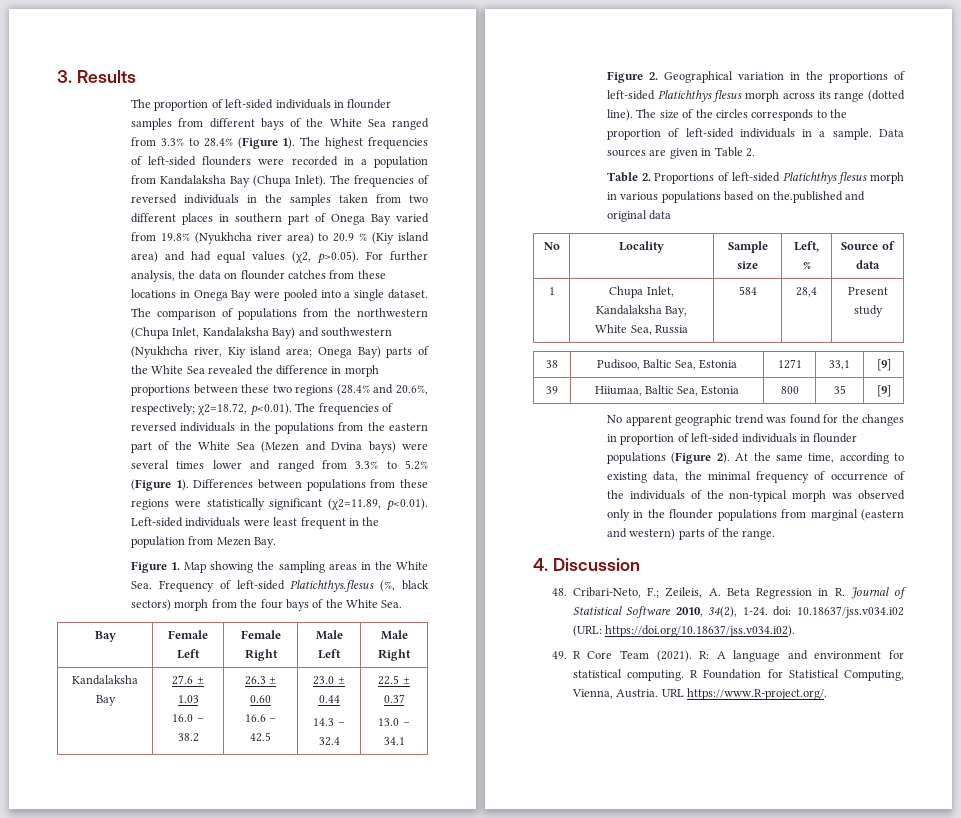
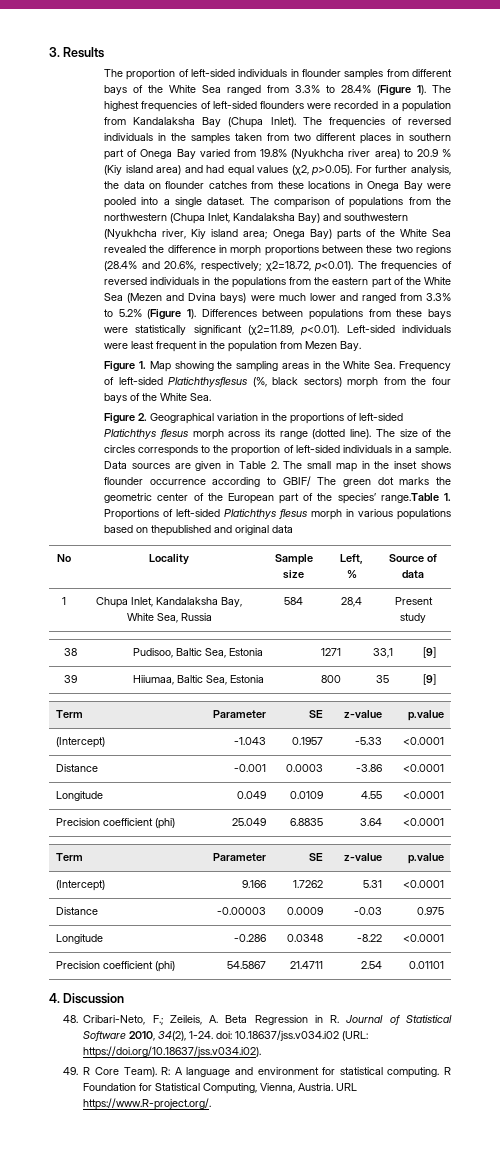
[131,460,205,469] several times -> [278,293,306,301] much
[131,499,170,510] regions -> [428,309,451,319] bays
[290,580,375,592] Platichthys.flesus -> [168,377,248,387] Platichthysflesus
[94,631,116,642] [168,630,208,639] [177,649,200,659] [240,630,281,639] [244,649,278,661] [315,630,343,640] [318,649,341,659] [380,630,408,640] [378,649,411,661] [72,675,138,685] [95,695,116,706] [172,675,204,685] [177,695,199,703] [172,714,204,722] [177,733,199,742] [244,676,277,685] [250,695,271,703] [244,714,277,722] [250,732,271,742] [313,676,345,685] [318,695,340,703] [313,718,345,726] [318,737,340,746] [378,675,410,685] [383,694,405,703] [378,718,410,726] [383,737,405,745] // Bay | Female Left | Female Right | Male Left | Male Right // Kandalaksha Bay | 27.6 ± 1.03 // 16.0 – 38.2 | 26.3 ± 0.60 // 16.6 – 42.5 | 23.0 ± 0.44 // 14.3 – 32.4 | 22.5 ± 0.37 // 13.0 – 34.1 -> (212, 397) none
[607,172,651,182] // Table 2. -> [283,461,452,472] [104,476,451,487] [104,493,451,504] The small map in the inset shows flounder occurrence according to GBIF/ The green dot marks the geometric center of the European part of the species’ range.Table 1.
[772,191,843,203] the.published -> [151,525,212,536] thepublished
[607,414,904,426] [607,433,858,445] [607,452,904,464] [607,471,905,483] [607,490,905,502] [607,509,904,521] [607,528,775,540] // No apparent geographic trend was found for the changes in proportion of left-sided individuals in flounder populations (Figure 2). At the same time, according to existing data, the minimal frequency of occurrence of the individuals of the non-typical morph was observed only in the flounder populations from marginal (eastern and western) parts of the range. -> [56,710,84,718] [212,710,266,718] [308,710,323,718] [343,710,382,718] [407,710,444,721] [56,737,106,748] [233,737,266,745] [291,737,323,745] [354,737,382,745] [402,737,444,745] [56,764,99,772] [233,764,266,772] [285,764,323,772] [355,764,382,772] [402,764,444,772] [56,791,104,801] [236,791,266,799] [289,791,323,799] [360,791,382,799] [402,791,444,799] [56,818,176,829] [231,818,266,826] [289,818,323,826] [359,818,382,826] [402,818,444,826] [56,853,84,861] [212,853,266,861] [308,853,323,861] [343,853,382,861] [407,853,444,864] [56,880,106,891] [241,880,266,888] [292,880,323,888] [362,880,382,888] [402,880,444,888] [56,907,99,915] [216,907,266,915] [286,907,323,915] [353,907,382,915] [416,907,444,915] [56,934,104,944] [233,934,266,942] [286,934,323,942] [356,934,382,942] [402,934,444,942] [56,961,176,972] [226,961,266,969] [289,961,323,969] [360,961,382,969] [408,961,444,969] // Term | Parameter | SE | z-value | p.value // (Intercept) | -1.043 | 0.1957 | -5.33 | <0.0001 // Distance | -0.001 | 0.0003 | -3.86 | <0.0001 // Longitude | 0.049 | 0.0109 | 4.55 | <0.0001 // Precision coefficient (phi) | 25.049 | 6.8835 | 3.64 | <0.0001 // Term | Parameter | SE | z-value | p.value // (Intercept) | 9.166 | 1.7262 | 5.31 | <0.0001 // Distance | -0.00003 | 0.0009 | -0.03 | 0.975 // Longitude | -0.286 | 0.0348 | -8.22 | <0.0001 // Precision coefficient (phi) | 54.5867 | 21.4711 | 2.54 | 0.01101
[619,650,692,662] Team (2021). -> [123,1067,157,1077] Team).

